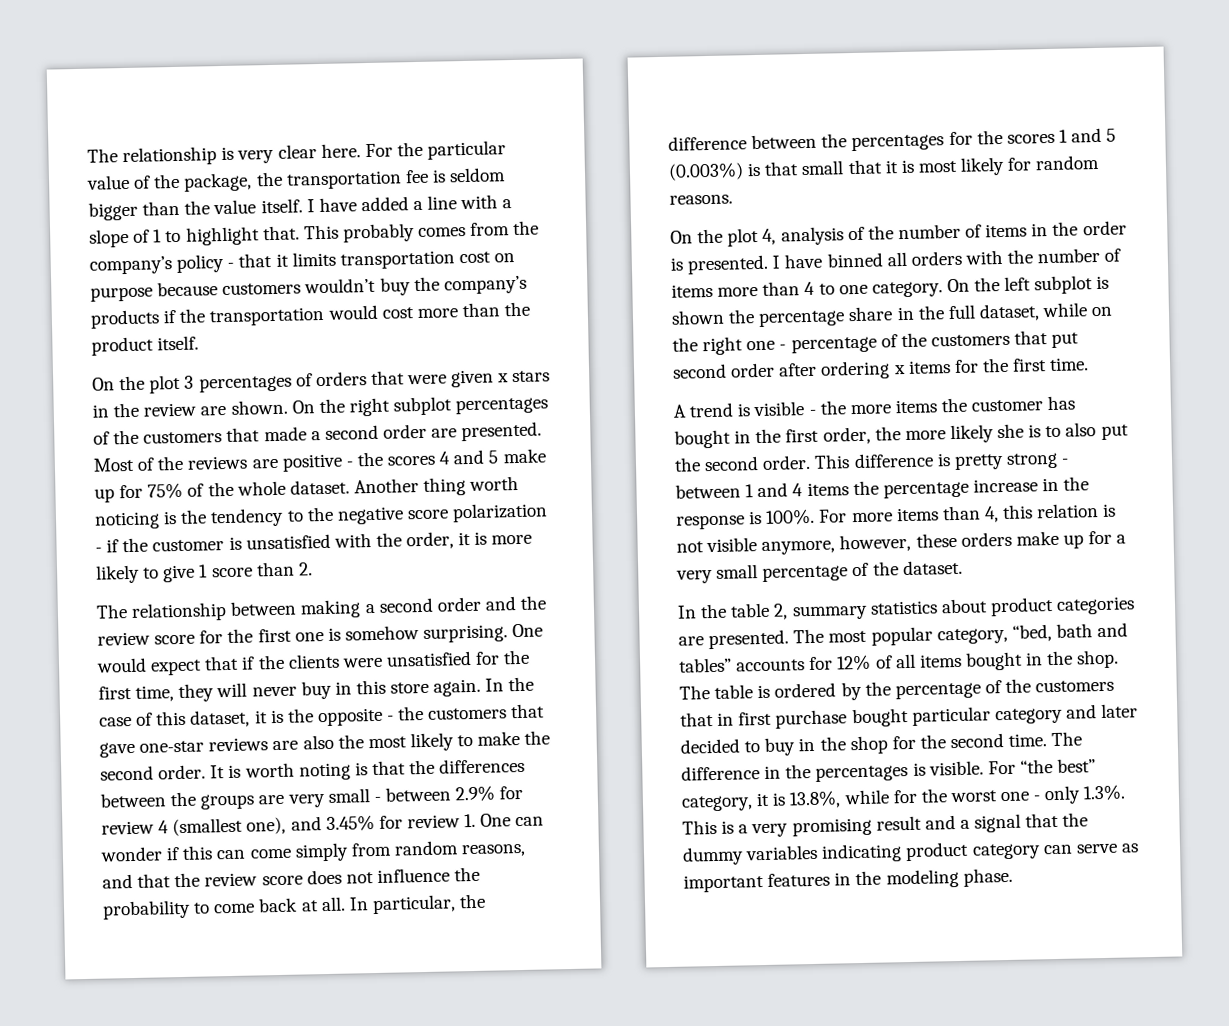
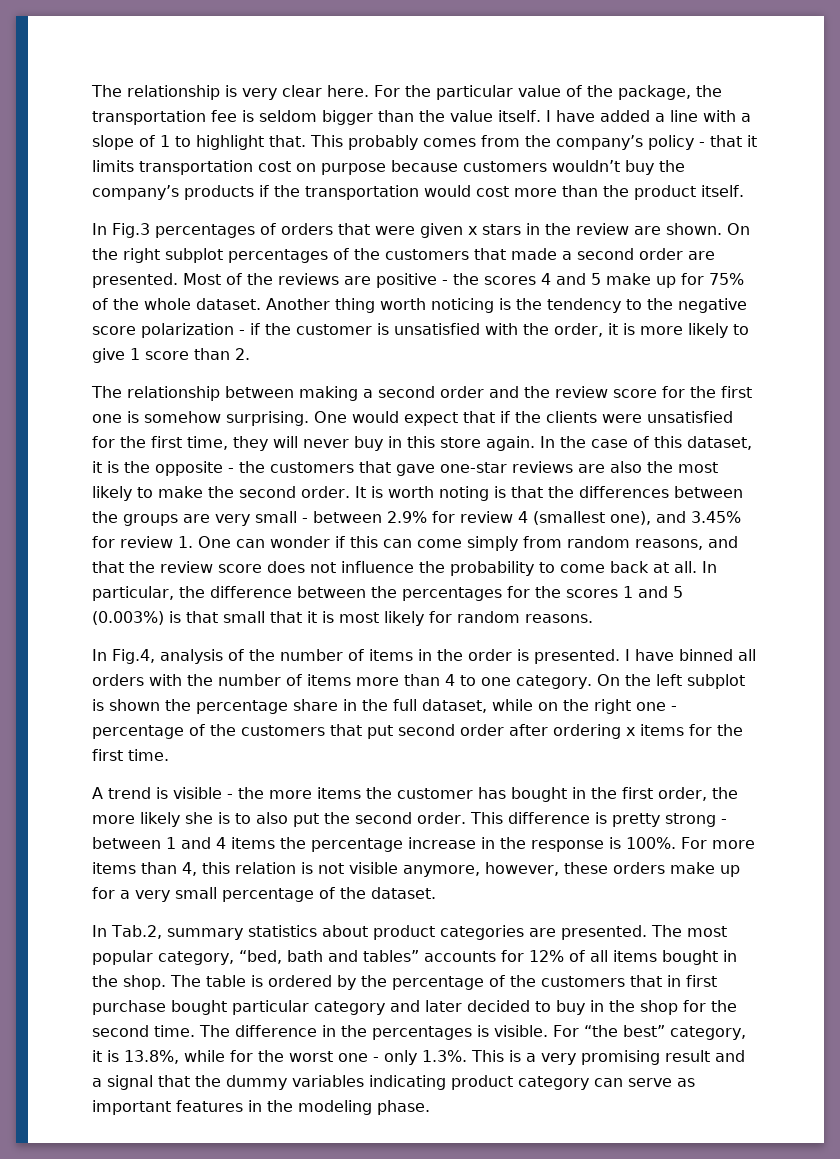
[92,374,195,394] On the plot 3 -> [92,223,150,238] In Fig.3
[670,227,777,247] On the plot 4, -> [92,649,155,664] In Fig.4,
[700,602,789,620] the table 2, -> [111,925,162,939] Tab.2,

